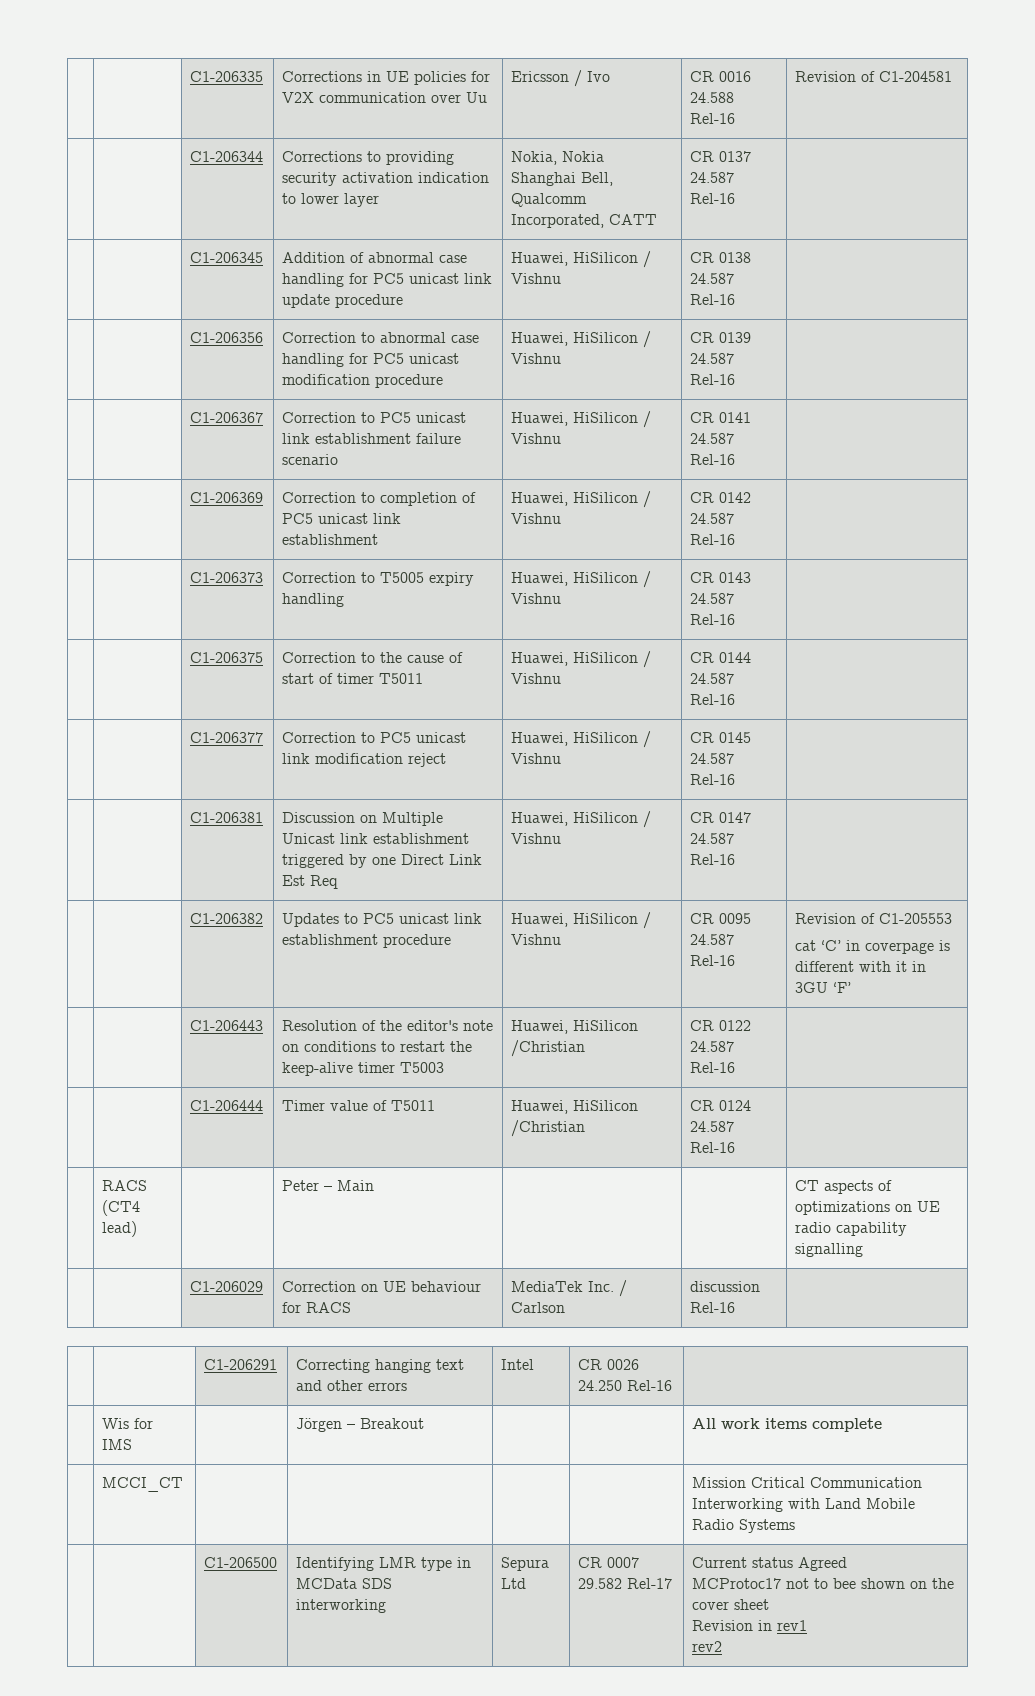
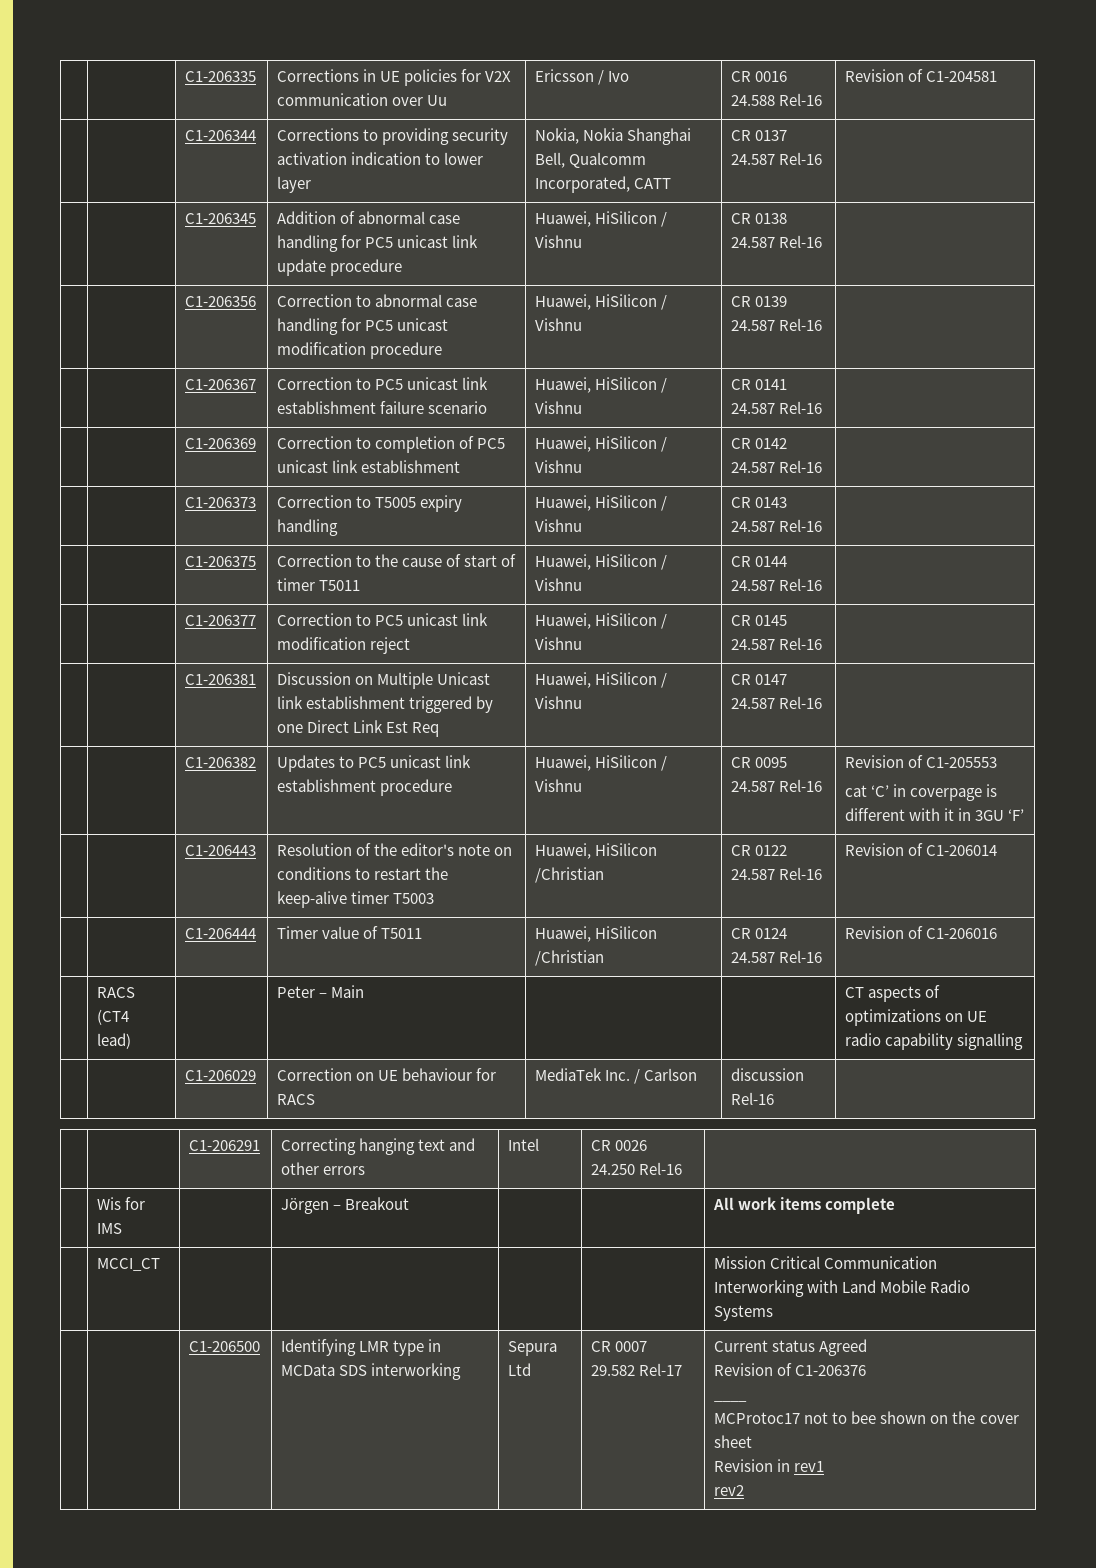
(736, 1067) none -> [845,843,998,856] Revision of C1-206014
(736, 1147) none -> [845,926,998,939] Revision of C1-206016
(848, 1564) none -> [714,1363,867,1376] [714,1400,748,1402] // Revision of C1-206376 // ____

